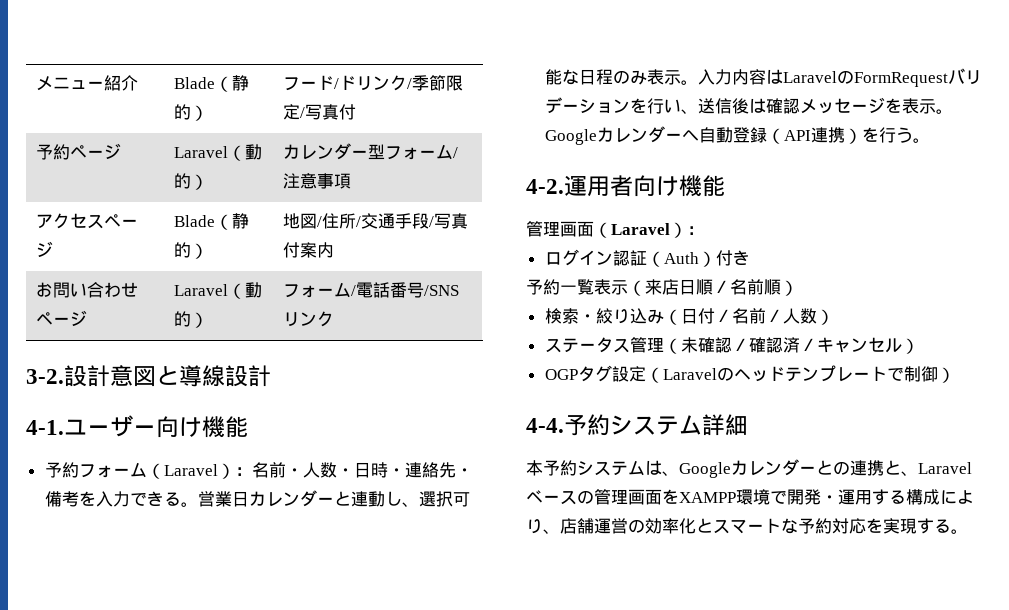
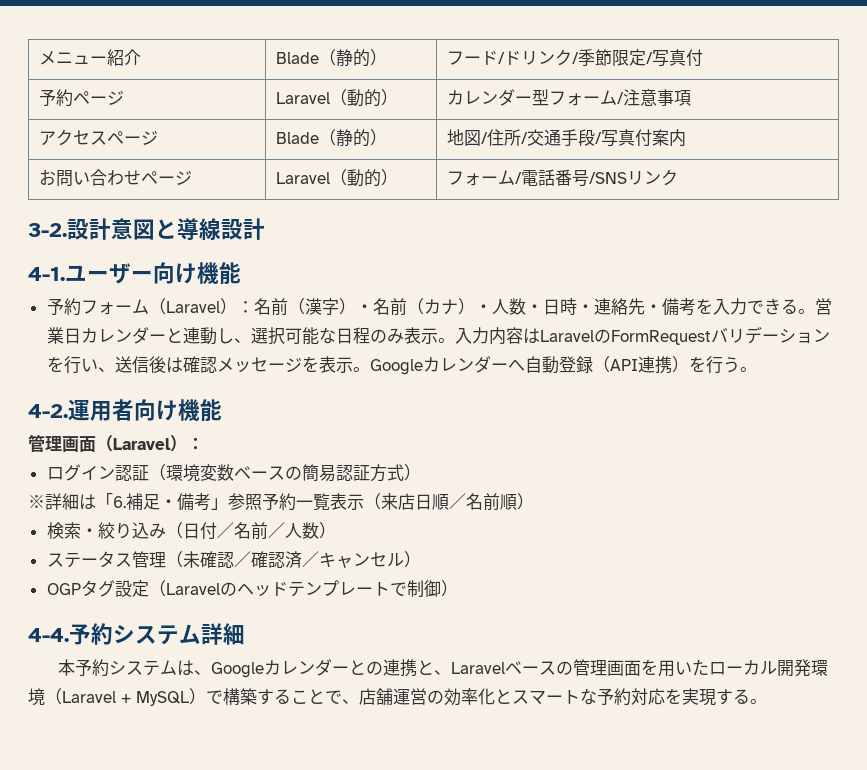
(286, 470) none -> [287,298,475,316] （漢字）・名前（カナ）
[663,250,750,267] Auth）付き // -> [165,464,421,482] [28,493,262,511] 環境変数ベースの簡易認証方式） // ※詳細は「6.補足・備考」参照
[679,489,974,505] [526,519,543,534] XAMPP環境で開発・運用する構成により -> [657,659,828,677] [28,688,342,706] 用いたローカル開発環境（Laravel + MySQL）で構築することで

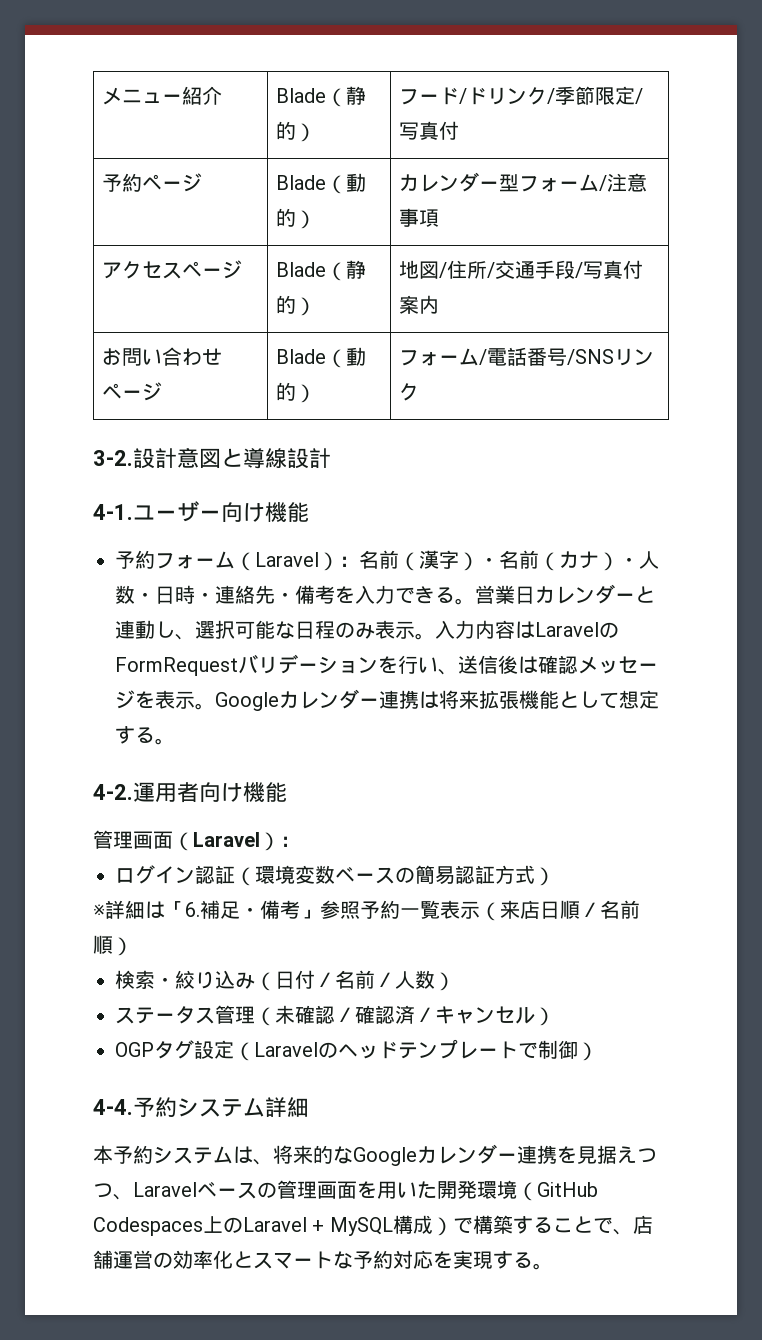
[276,92,331,104] Laravel -> [276,175,327,190] Blade
[276,172,331,184] Laravel -> [276,349,327,364] Blade
[507,356,740,374] へ自動登録（API連携）を行う -> [379,690,659,709] [115,726,155,744] 連携は将来拡張機能として想定する
[210,659,434,678] Googleカレンダーとの連携と -> [273,1144,657,1166] [93,1183,113,1198] 将来的なGoogleカレンダー連携を見据えつつ
[708,660,777,675] ローカル -> (437, 1190) none
(62, 696) none -> [537,1182,598,1197] [93,1216,243,1236] GitHub Codespaces上の
(189, 698) none -> [392,1215,433,1234] 構成

